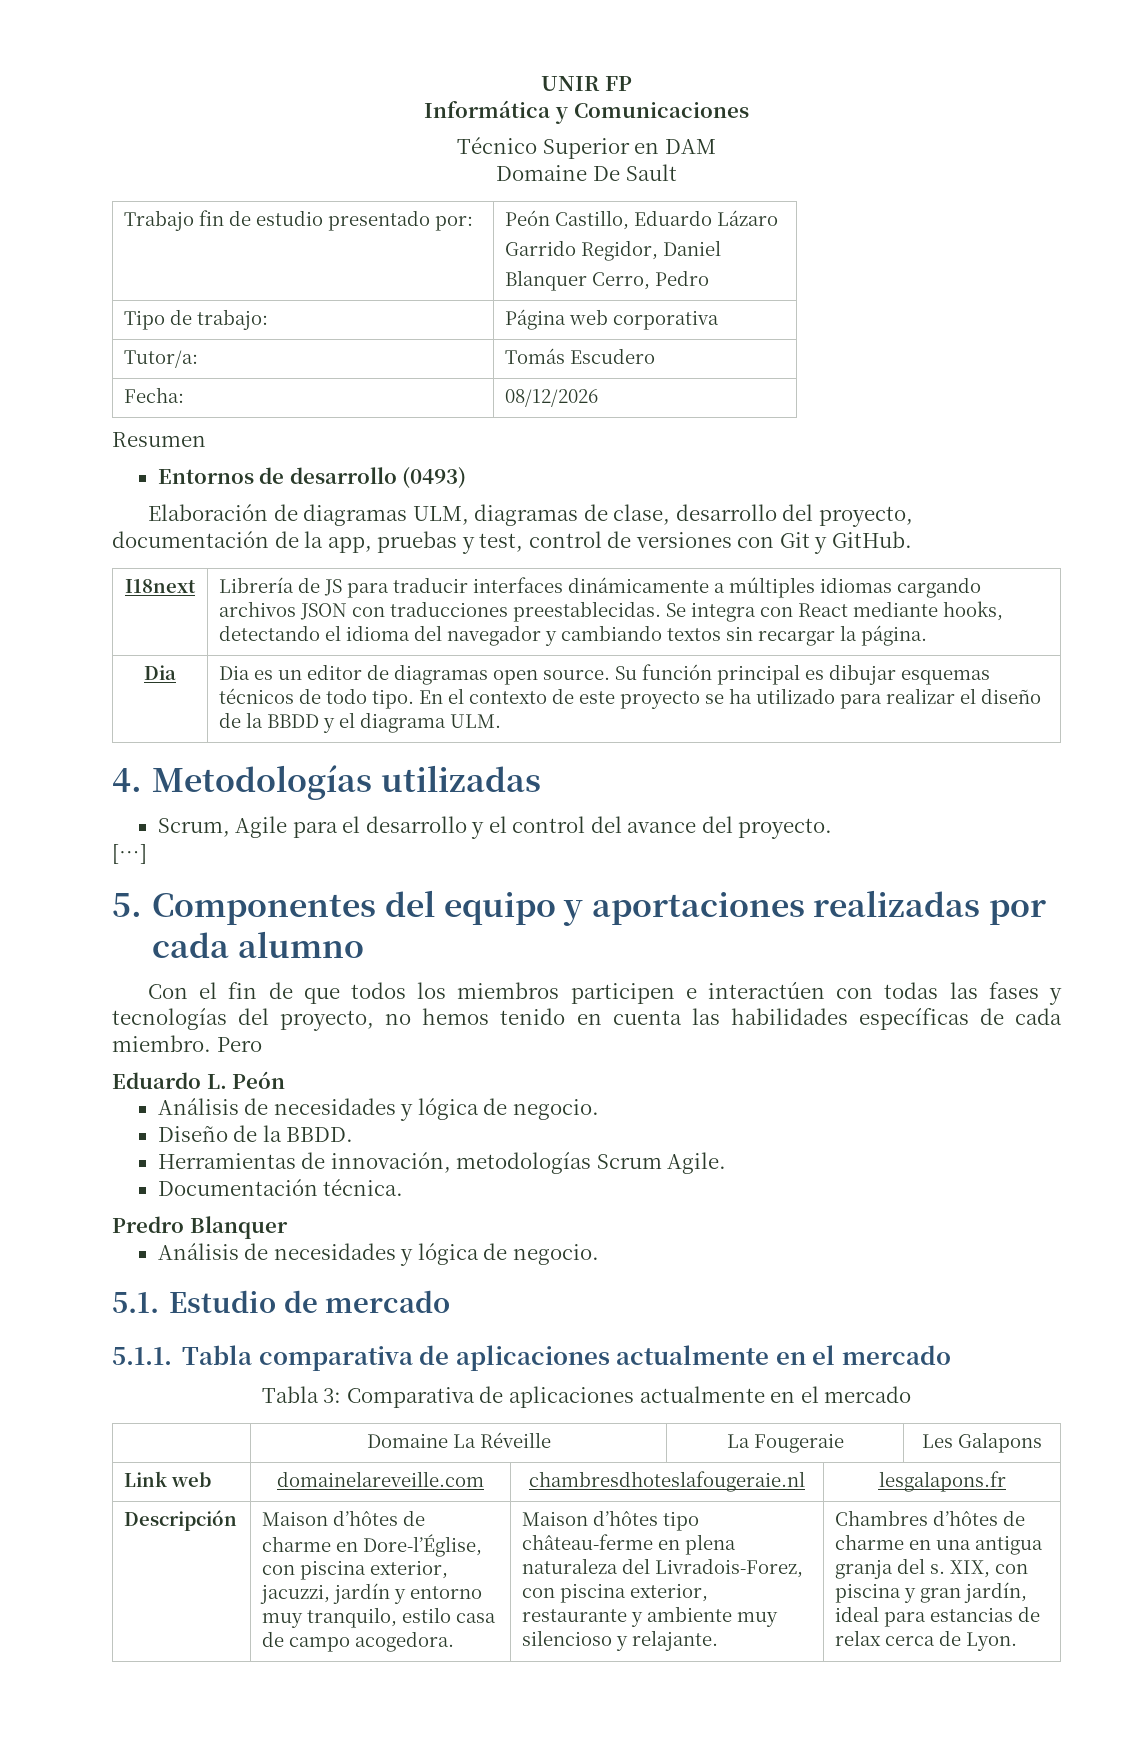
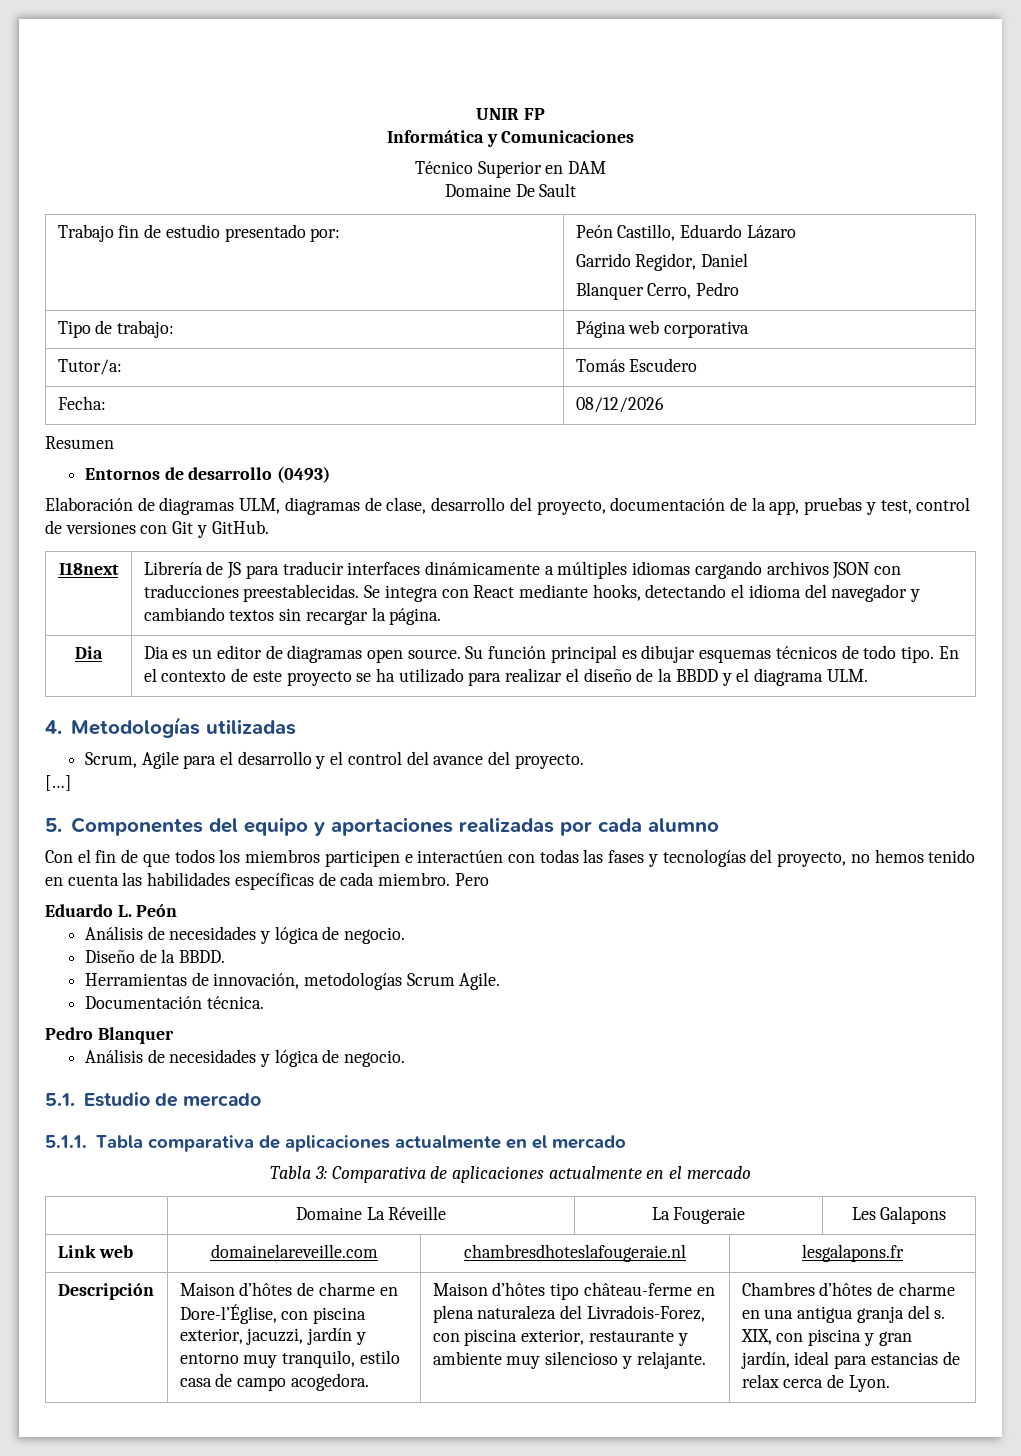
[112,1216,184,1233] Predro -> [45,1027,93,1040] Pedro

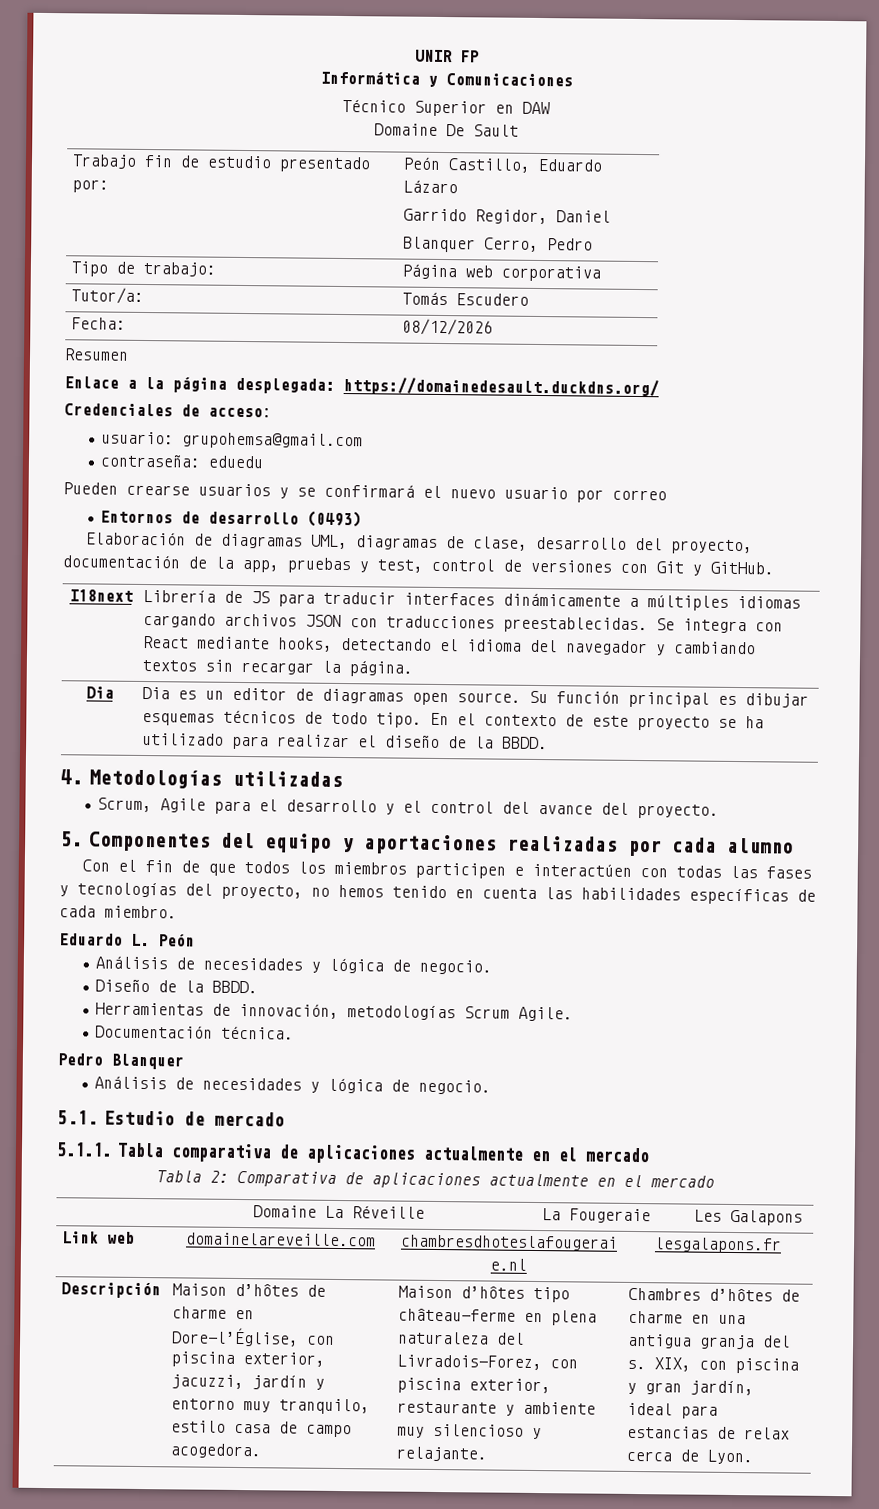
[568,161,607,174] DAM -> [522,101,550,115] DAW
(114, 442) none -> [64,376,659,398] [64,403,272,418] [100,431,363,450] [99,453,264,469] [63,482,667,503] // Enlace a la página desplegada: https://domainedesault.duckdns.org/ // Credenciales de acceso: // usuario: grupohemsa@gmail.com // contraseña: eduedu // Pueden crearse usuarios y se confirmará el nuevo usuario por correo
[239,498,281,514] ULM, -> [310,534,348,550] UML,
[675,668,868,686] BBDD y el diagrama ULM. -> [501,736,548,750] BBDD.
[45,775,71,791] // […] -> (719, 811) none
[454,873,489,886] Pero -> (177, 912) none
[314,1166,327,1179] 3: -> [209,1170,229,1183] 2:

